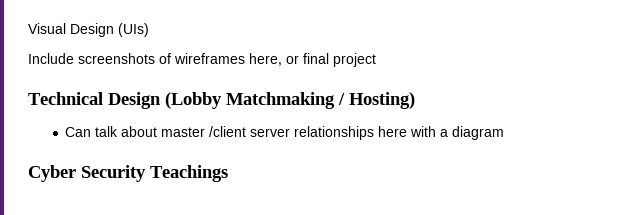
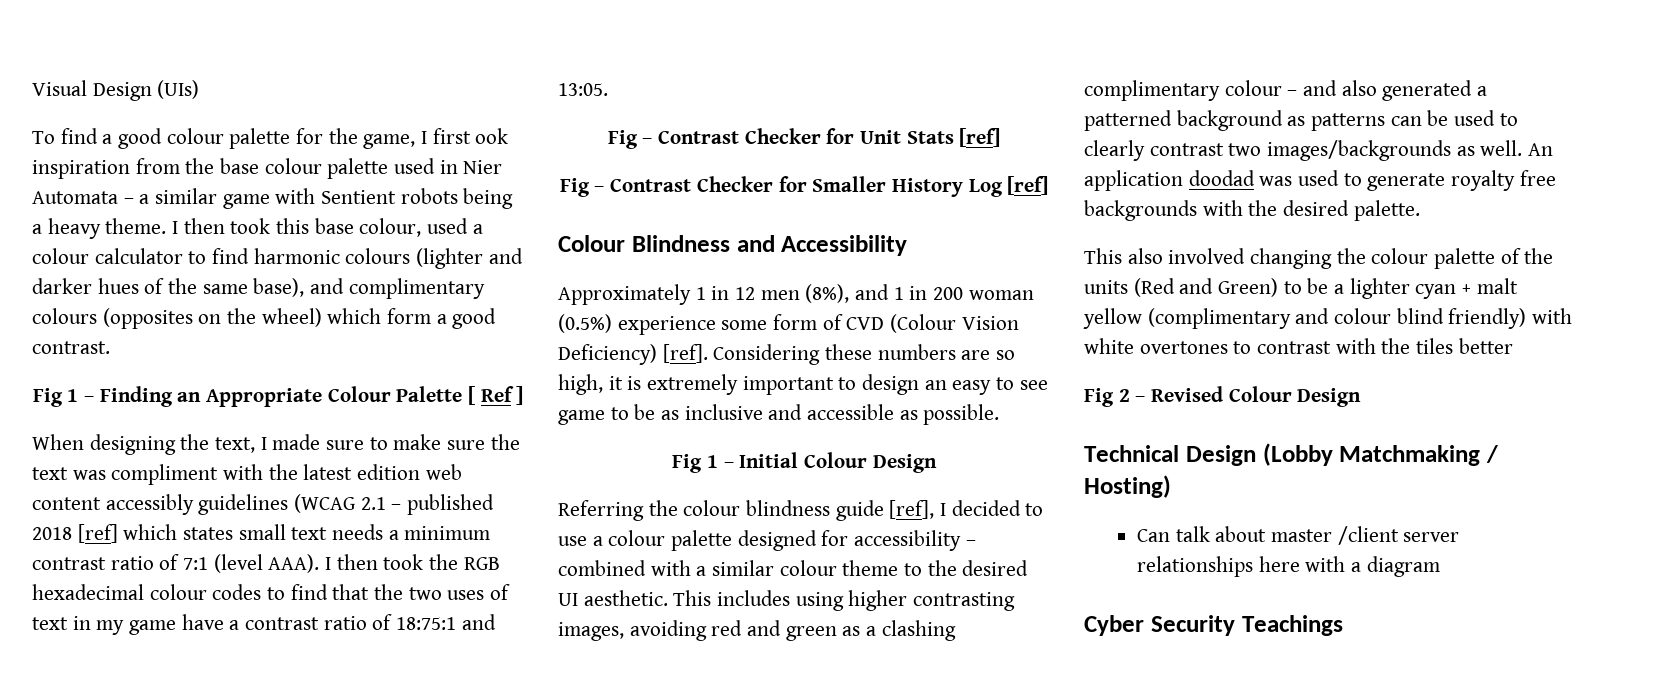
[28,53,376,67] Include screenshots of wireframes here, or final project -> [32,128,509,149] [32,158,503,179] [32,188,514,209] [32,218,483,239] [32,248,523,269] [32,278,485,299] [32,308,497,329] [32,341,110,354] [32,386,524,407] [32,434,520,455] [32,464,462,485] [32,494,495,515] [32,524,491,543] [32,554,500,573] [32,584,511,600] [32,614,496,635] [558,83,608,96] [607,128,1001,149] [559,176,1049,197] [558,235,908,256] [558,284,1034,305] [558,314,1019,335] [558,344,1016,365] [558,374,1048,395] [558,404,1000,425] [672,452,937,473] [558,500,1044,521] [558,530,976,551] [558,560,1029,576] [558,590,1016,611] [558,620,956,641] [1084,80,1488,101] [1084,110,1518,131] [1084,140,1554,161] [1084,170,1556,191] [1084,200,1420,221] [1084,248,1554,269] [1084,278,1518,299] [1083,308,1573,329] [1084,338,1513,354] [1084,386,1362,407] To find a good colour palette for the game, I first ook inspiration from the base colour palette used in Nier Automata – a similar game with Sentient robots being a heavy theme. I then took this base colour, used a colour calculator to find harmonic colours (lighter and darker hues of the same base), and complimentary colours (opposites on the wheel) which form a good contrast. // Fig 1 – Finding an Appropriate Colour Palette [ Ref ] // When designing the text, I made sure to make sure the text was compliment with the latest edition web content accessibly guidelines (WCAG 2.1 – published 2018 [ref] which states small text needs a minimum contrast ratio of 7:1 (level AAA). I then took the RGB hexadecimal colour codes to find that the two uses of text in my game have a contrast ratio of 18:75:1 and 13:05. // Fig – Contrast Checker for Unit Stats [ref] // Fig – Contrast Checker for Smaller History Log [ref] // Colour Blindness and Accessibility // Approximately 1 in 12 men (8%), and 1 in 200 woman (0.5%) experience some form of CVD (Colour Vision Deficiency) [ref]. Considering these numbers are so high, it is extremely important to design an easy to see game to be as inclusive and accessible as possible. // Fig 1 – Initial Colour Design // Referring the colour blindness guide [ref], I decided to use a colour palette designed for accessibility – combined with a similar colour theme to the desired UI aesthetic. This includes using higher contrasting images, avoiding red and green as a clashing complimentary colour – and also generated a patterned background as patterns can be used to clearly contrast two images/backgrounds as well. An application doodad was used to generate royalty free backgrounds with the desired palette. // This also involved changing the colour palette of the units (Red and Green) to be a lighter cyan + malt yellow (complimentary and colour blind friendly) with white overtones to contrast with the tiles better // Fig 2 – Revised Colour Design

